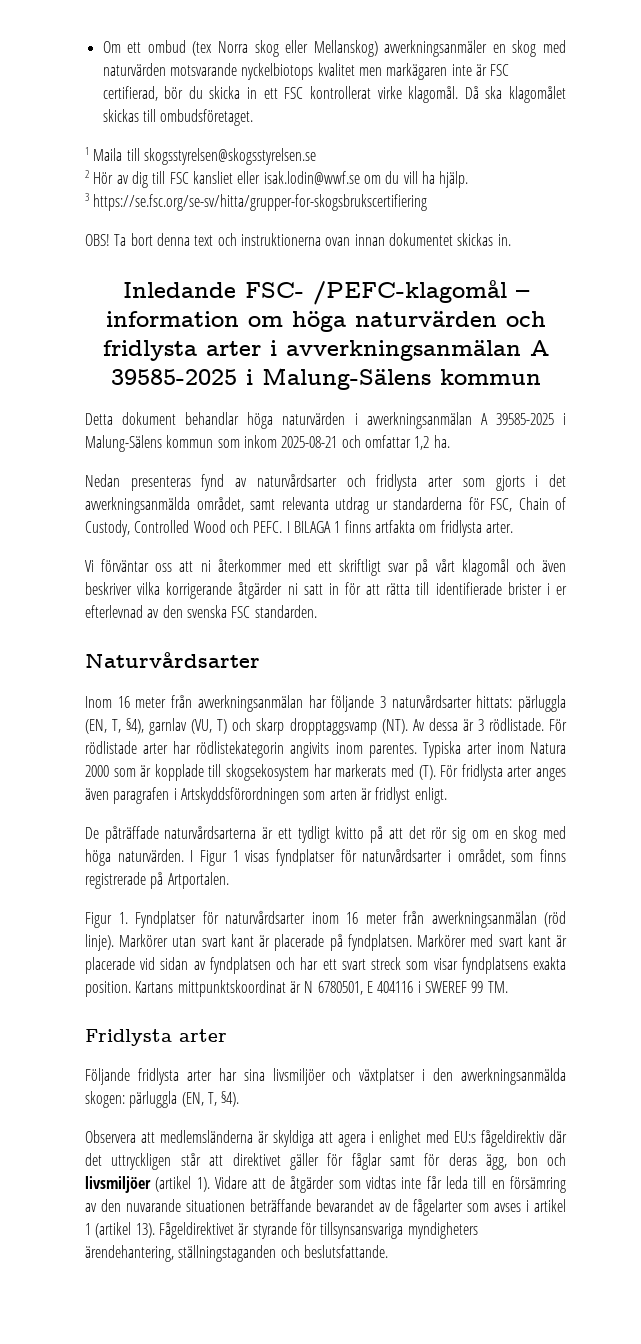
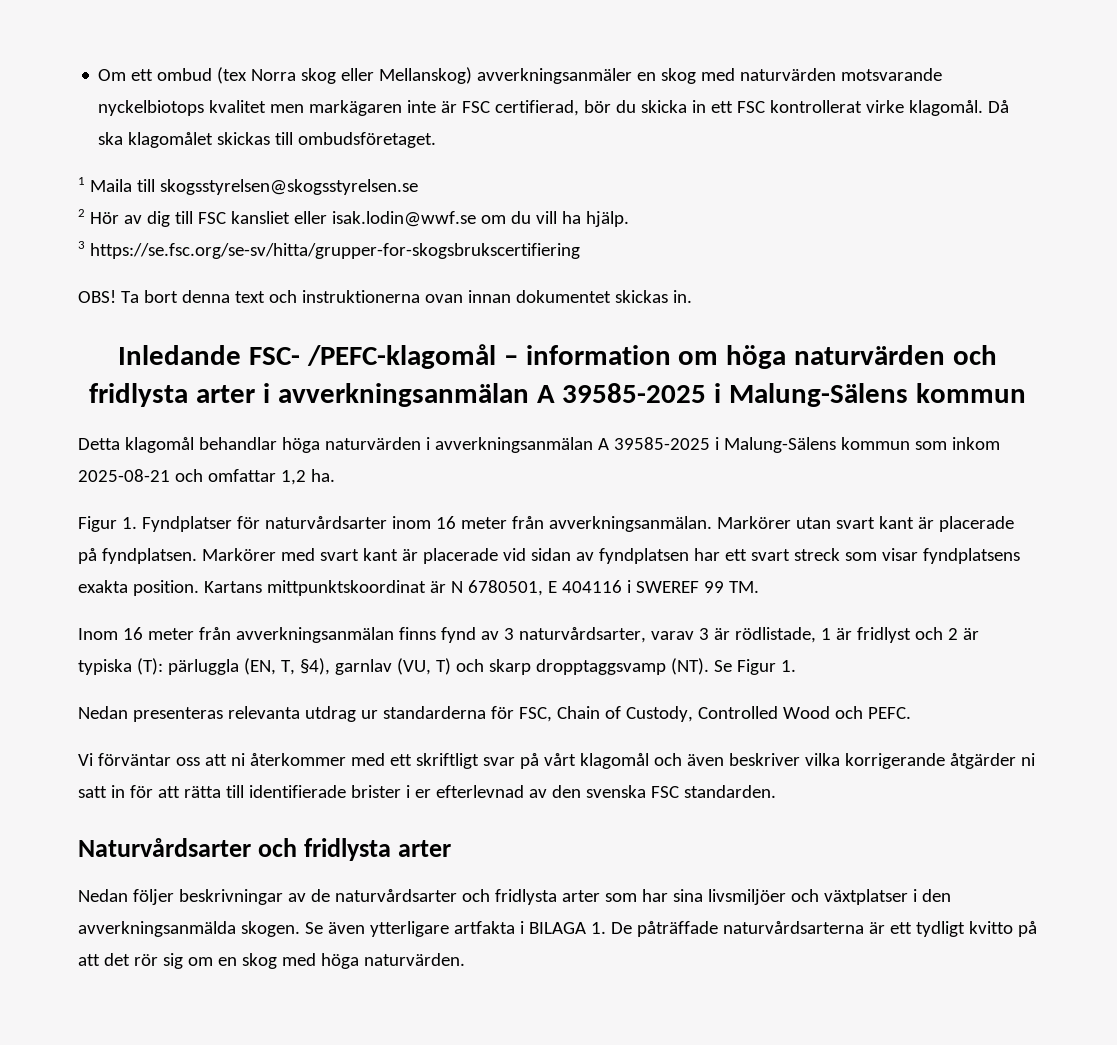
[122,412,177,425] dokument -> [124,437,194,453] klagomål
[85,474,567,491] [85,497,275,514] Nedan presenteras fynd av naturvårdsarter och fridlysta arter som gjorts i det avverkningsanmälda området, samt -> [78,516,1014,532] [78,548,1020,564] [78,580,759,596] [78,627,979,643] [78,658,796,675] [78,706,223,722] Figur 1. Fyndplatser för naturvårdsarter inom 16 meter från avverkningsanmälan. Markörer utan svart kant är placerade på fyndplatsen. Markörer med svart kant är placerade vid sidan av fyndplatsen har ett svart streck som visar fyndplatsens exakta position. Kartans mittpunktskoordinat är N 6780501, E 404116 i SWEREF 99 TM. // Inom 16 meter från avverkningsanmälan finns fynd av 3 naturvårdsarter, varav 3 är rödlistade, 1 är fridlyst och 2 är typiska (T): pärluggla (EN, T, §4), garnlav (VU, T) och skarp dropptaggsvamp (NT). Se Figur 1. // Nedan presenteras
[286,520,513,537] I BILAGA 1 finns artfakta om fridlysta arter. -> (911, 713) none
[85,695,566,712] [85,718,567,735] [85,741,567,758] [85,764,567,781] [85,787,447,804] // Inom 16 meter från avverkningsanmälan har följande 3 naturvårdsarter hittats: pärluggla (EN, T, §4), garnlav (VU, T) och skarp dropptaggsvamp (NT). Av dessa är 3 rödlistade. För rödlistade arter har rödlistekategorin angivits inom parentes. Typiska arter inom Natura 2000 som är kopplade till skogsekosystem har markerats med (T). För fridlysta arter anges även paragrafen i Artskyddsförordningen som arten är fridlyst enligt. // -> [258,838,452,861] [78,889,951,905] [78,921,606,937] och fridlysta arter // Nedan följer beskrivningar av de naturvårdsarter och fridlysta arter som har sina livsmiljöer och växtplatser i den avverkningsanmälda skogen. Se även ytterligare artfakta i BILAGA 1.
[190,849,566,866] [85,872,229,889] [85,911,566,928] [85,934,567,951] [85,957,566,974] [85,980,508,997] [85,1029,227,1046] [85,1068,566,1085] [85,1091,240,1108] [85,1130,567,1147] [85,1153,566,1170] [85,1176,566,1193] [85,1199,566,1216] [85,1222,478,1239] [85,1245,388,1262] I Figur 1 visas fyndplatser för naturvårdsarter i området, som finns registrerade på Artportalen. // Figur 1. Fyndplatser för naturvårdsarter inom 16 meter från avverkningsanmälan (röd linje). Markörer utan svart kant är placerade på fyndplatsen. Markörer med svart kant är placerade vid sidan av fyndplatsen och har ett svart streck som visar fyndplatsens exakta position. Kartans mittpunktskoordinat är N 6780501, E 404116 i SWEREF 99 TM. // Fridlysta arter // Följande fridlysta arter har sina livsmiljöer och växtplatser i den avverkningsanmälda skogen: pärluggla (EN, T, §4). // Observera att medlemsländerna är skyldiga att agera i enlighet med EU:s fågeldirektiv där det uttryckligen står att direktivet gäller för fåglar samt för deras ägg, bon och livsmiljöer (artikel 1). Vidare att de åtgärder som vidtas inte får leda till en försämring av den nuvarande situationen beträffande bevarandet av de fågelarter som avses i artikel 1 (artikel 13). Fågeldirektivet är styrande för tillsynsansvariga myndigheters ärendehantering, ställningstaganden och beslutsfattande. -> (465, 959) none

